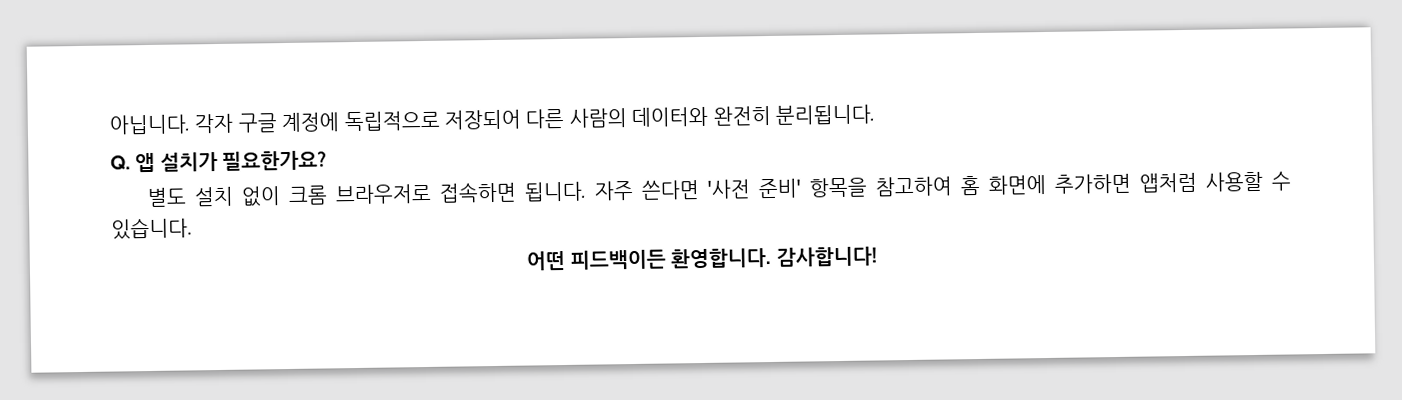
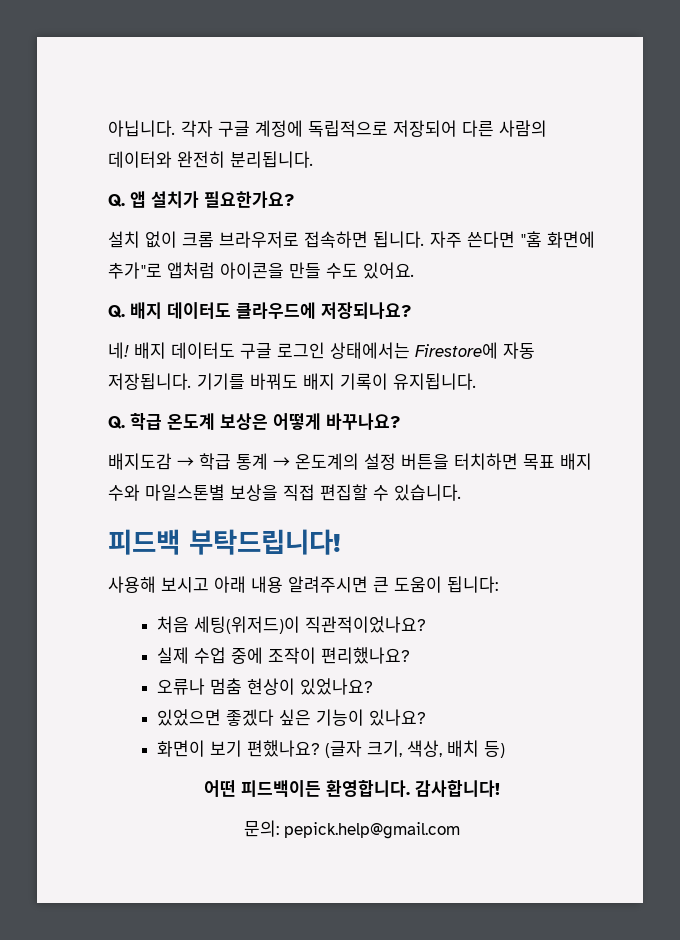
[146,187,187,208] 별도 -> (294, 199) none
[706,171,1291,199] [111,217,192,240] '사전 준비' 항목을 참고하여 홈 화면에 추가하면 앱처럼 사용할 수 있습니다. -> [520,231,595,248] [108,262,415,279] [108,302,411,319] [108,342,535,359] [108,373,477,390] [108,413,400,430] [108,453,592,470] [108,484,462,501] [108,529,341,555] [108,576,498,593] [157,616,427,634] [157,647,411,664] [157,678,374,695] [157,709,427,726] [157,740,506,758] "홈 화면에 추가"로 앱처럼 아이콘을 만들 수도 있어요. // Q. 배지 데이터도 클라우드에 저장되나요? // 네! 배지 데이터도 구글 로그인 상태에서는 Firestore에 자동 저장됩니다. 기기를 바꿔도 배지 기록이 유지됩니다. // Q. 학급 온도계 보상은 어떻게 바꾸나요? // 배지도감 → 학급 통계 → 온도계의 설정 버튼을 터치하면 목표 배지 수와 마일스톤별 보상을 직접 편집할 수 있습니다. // 피드백 부탁드립니다! // 사용해 보시고 아래 내용 알려주시면 큰 도움이 됩니다: // 처음 세팅(위저드)이 직관적이었나요? // 실제 수업 중에 조작이 편리했나요? // 오류나 멈춤 현상이 있었나요? // 있었으면 좋겠다 싶은 기능이 있나요? // 화면이 보기 편했나요? (글자 크기, 색상, 배치 등)
(877, 256) none -> [244,820,460,839] // 문의: pepick.help@gmail.com

